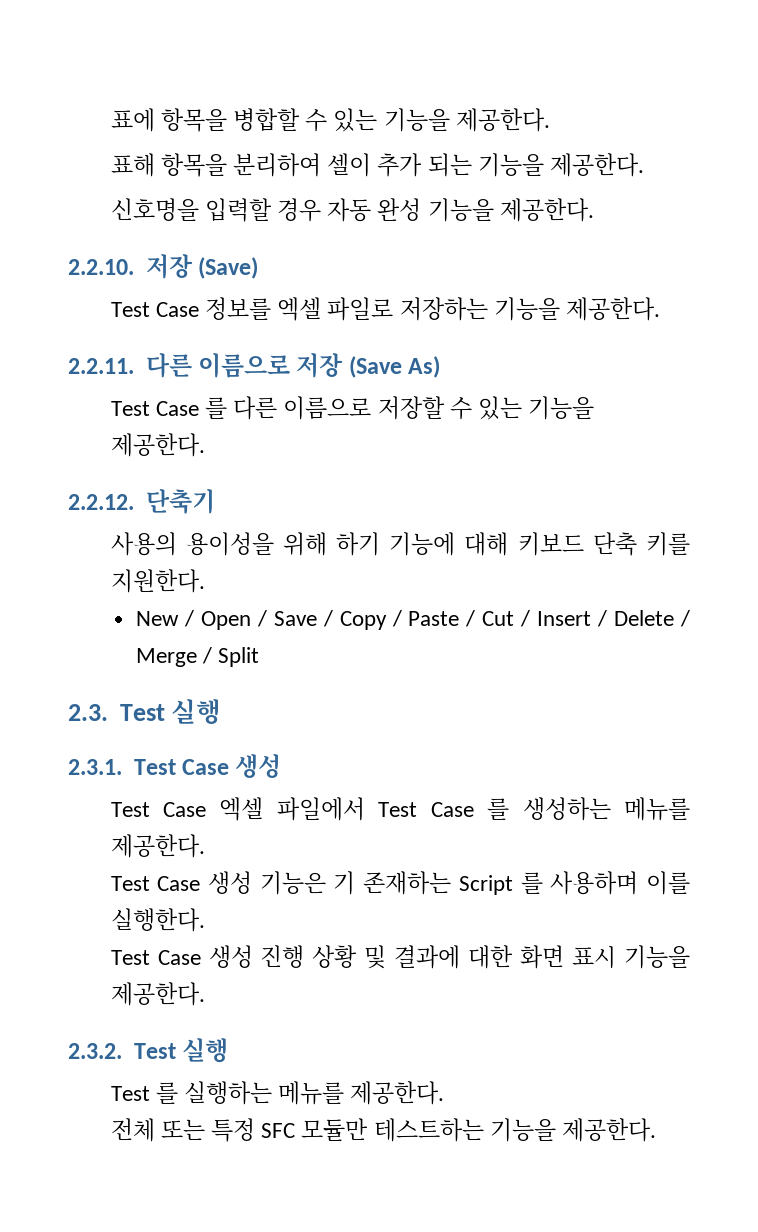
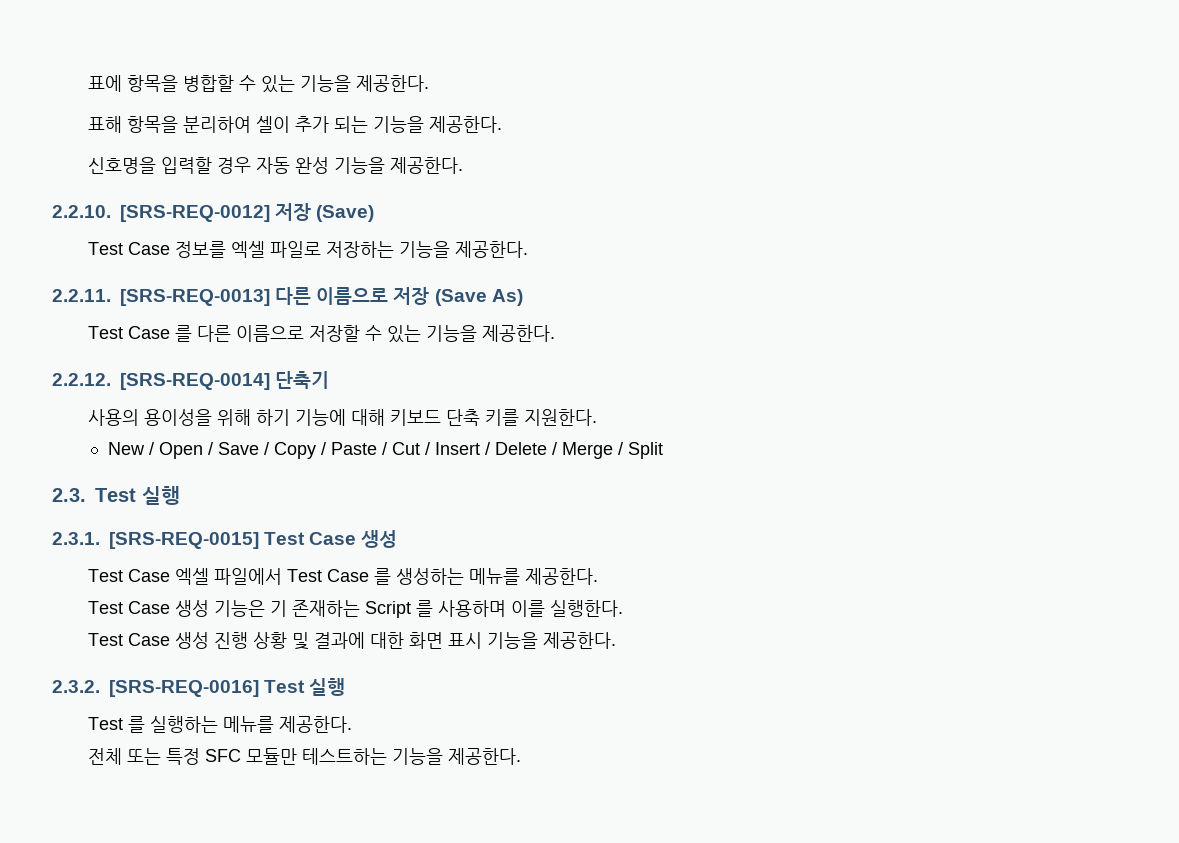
(134, 267) none -> [120,205,270,222] [SRS-REQ-0012]
(134, 366) none -> [120,289,270,306] [SRS-REQ-0013]
(134, 502) none -> [120,373,270,390] [SRS-REQ-0014]
(122, 767) none -> [109,532,259,549] [SRS-REQ-0015]
(122, 1051) none -> [109,680,259,697] [SRS-REQ-0016]

